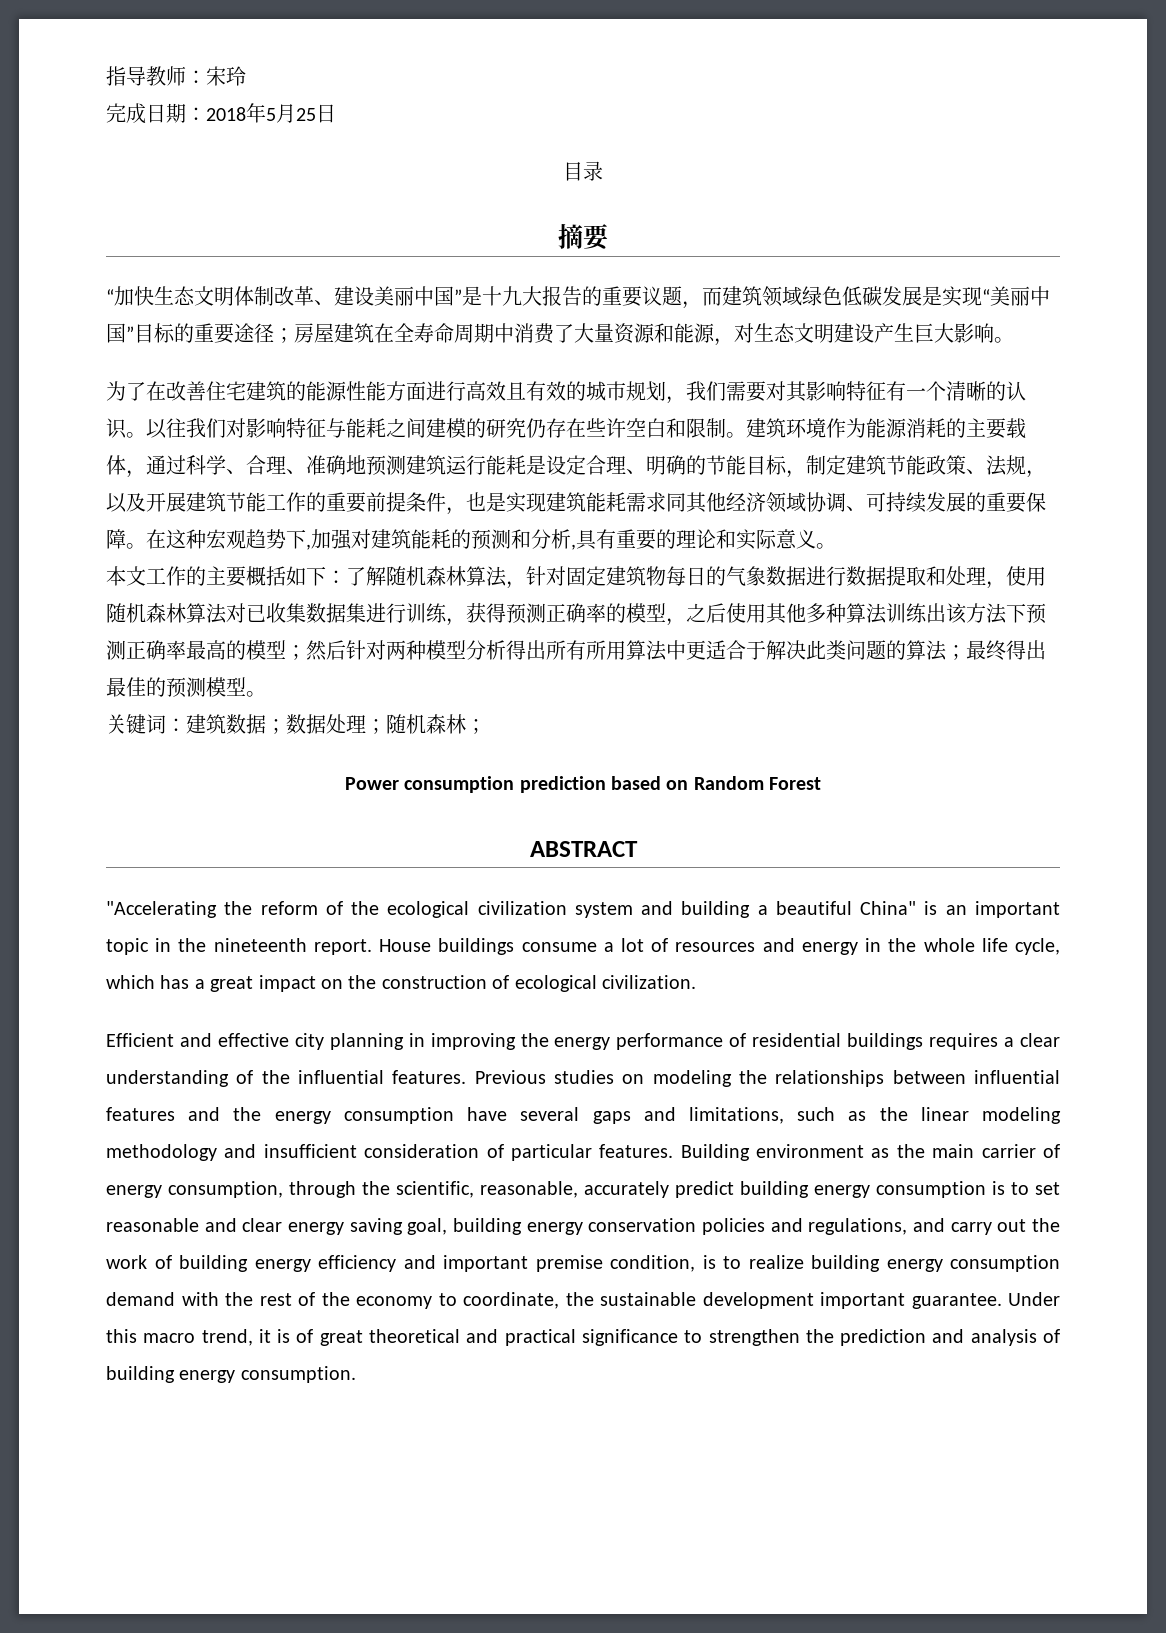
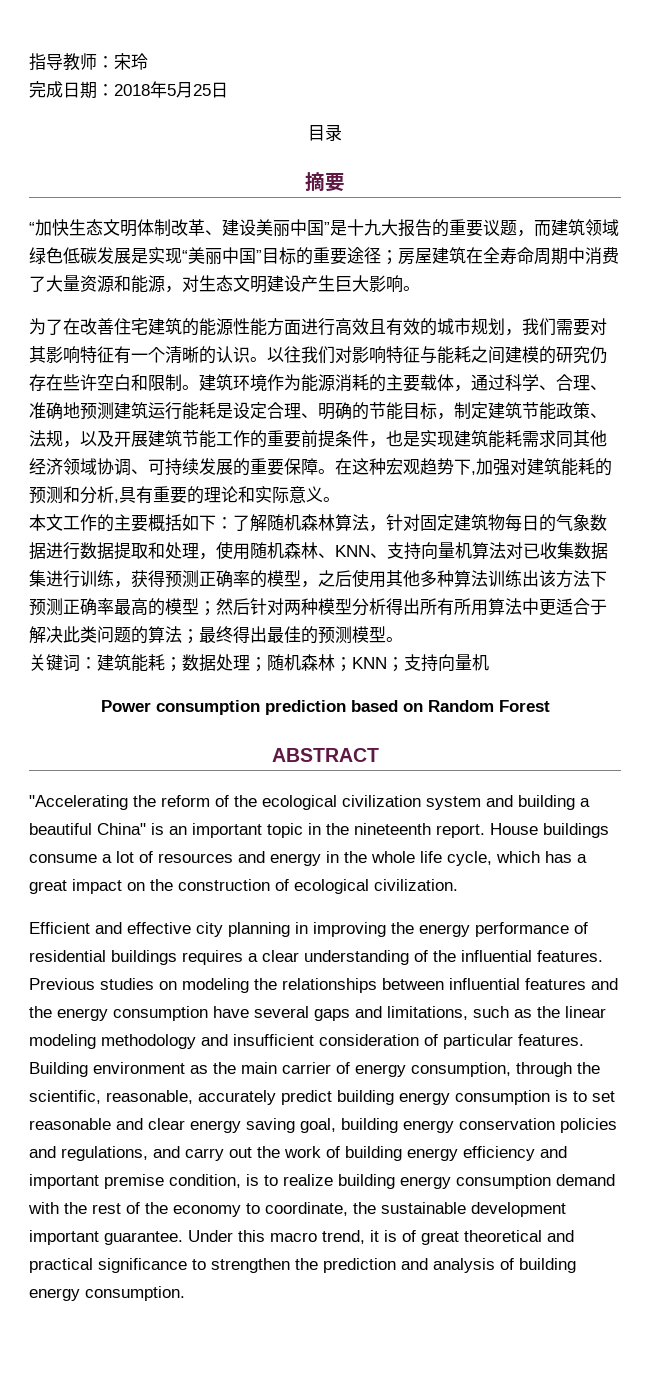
(186, 613) none -> [318,542,472,560] 、KNN、支持向量机
[226,714,266,734] 数据 -> [131,654,165,672] 能耗
(486, 726) none -> [352,654,489,672] KNN；支持向量机

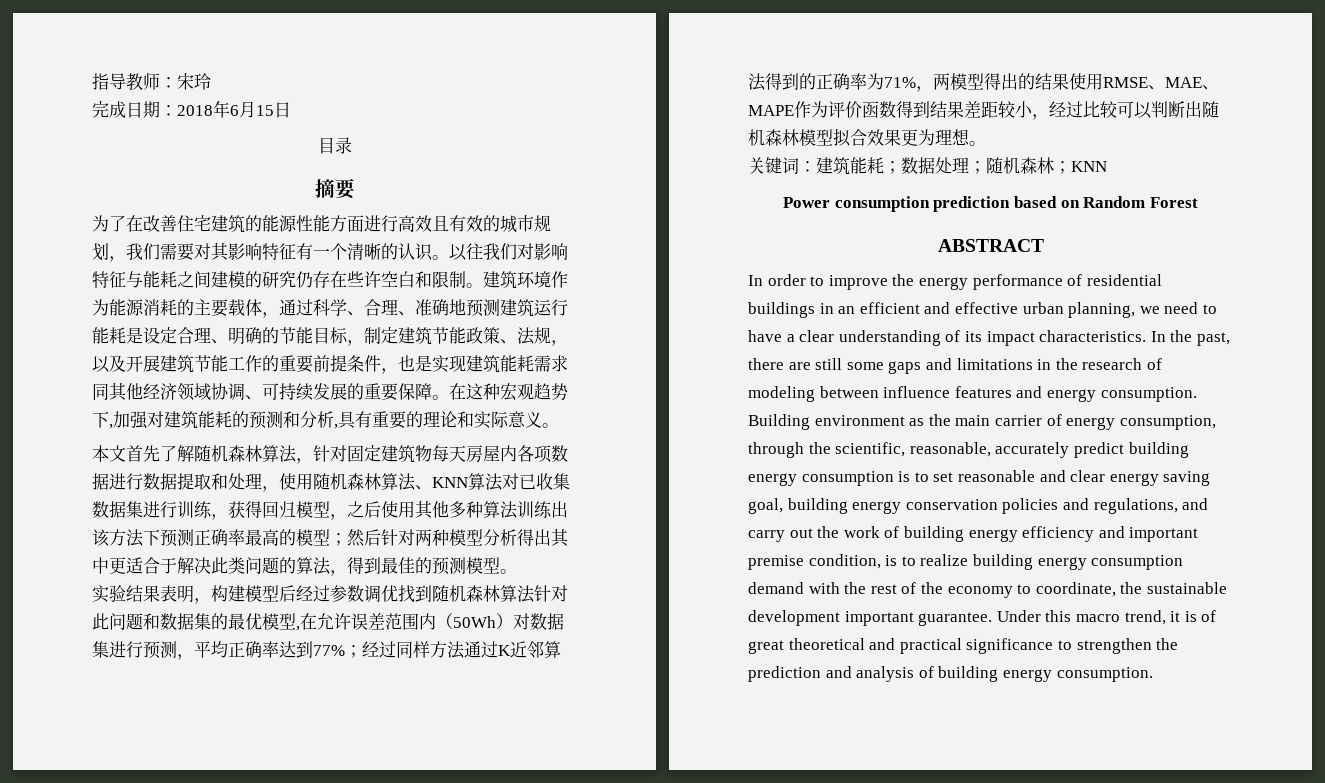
[167,82,211,98] 5月25 -> [230,101,274,118] 6月15
[29,219,619,237] [29,247,619,265] [29,275,420,293] // “加快生态文明体制改革、建设美丽中国”是十九大报告的重要议题，而建筑领域绿色低碳发展是实现“美丽中国”目标的重要途径；房屋建筑在全寿命周期中消费了大量资源和能源，对生态文明建设产生巨大影响。 -> (355, 189) none
[63,514,233,532] 工作的主要概括如下： -> [126,445,160,462] 首先
[522,514,590,532] 日的气象 -> [449,445,552,463] 天房屋内各项
[318,542,472,560] 、KNN、支持向量机 -> [381,473,468,491] 算法、KNN
[165,570,267,588] 预测正确率的 -> [262,501,296,518] 回归
[420,598,522,616] 所有所用算法 -> [551,528,569,547] 其
[182,626,267,644] ；最终得出 -> [330,557,381,576] ，得到
(403, 639) none -> [92,585,568,604] [92,613,564,631] [92,641,561,660] [748,73,1219,92] [748,101,1219,120] [748,128,986,147] // 实验结果表明，构建模型后经过参数调优找到随机森林算法针对此问题和数据集的最优模型,在允许误差范围内（50Wh）对数据集进行预测，平均正确率达到77%；经过同样方法通过K近邻算法得到的正确率为71%，两模型得出的结果使用RMSE、MAE、MAPE作为评价函数得到结果差距较小，经过比较可以判断出随机森林模型拟合效果更为理想。
[387,654,489,672] ；支持向量机 -> (1107, 166) none
[29,795,590,810] [29,823,609,838] [29,851,587,866] [29,879,458,894] [29,922,386,937] "Accelerating the reform of the ecological civilization system and building a beautiful China" is an important topic in the nineteenth report. House buildings consume a lot of resources and energy in the whole life cycle, which has a great impact on the construction of ecological civilization. // Efficient and effective city planning in improving -> [748,274,888,290] In order to improve
[182,950,603,965] [29,978,618,993] [29,1006,606,1021] [29,1034,584,1049] requires a clear understanding of the influential features. Previous studies on modeling the relationships between influential features and the energy consumption have several gaps and limitations, such as the linear modeling methodology and insufficient consideration of particular features. -> [819,302,1217,318] [748,330,1230,346] [748,358,1162,374] [748,386,1197,402] in an efficient and effective urban planning, we need to have a clear understanding of its impact characteristics. In the past, there are still some gaps and limitations in the research of modeling between influence features and energy consumption.

